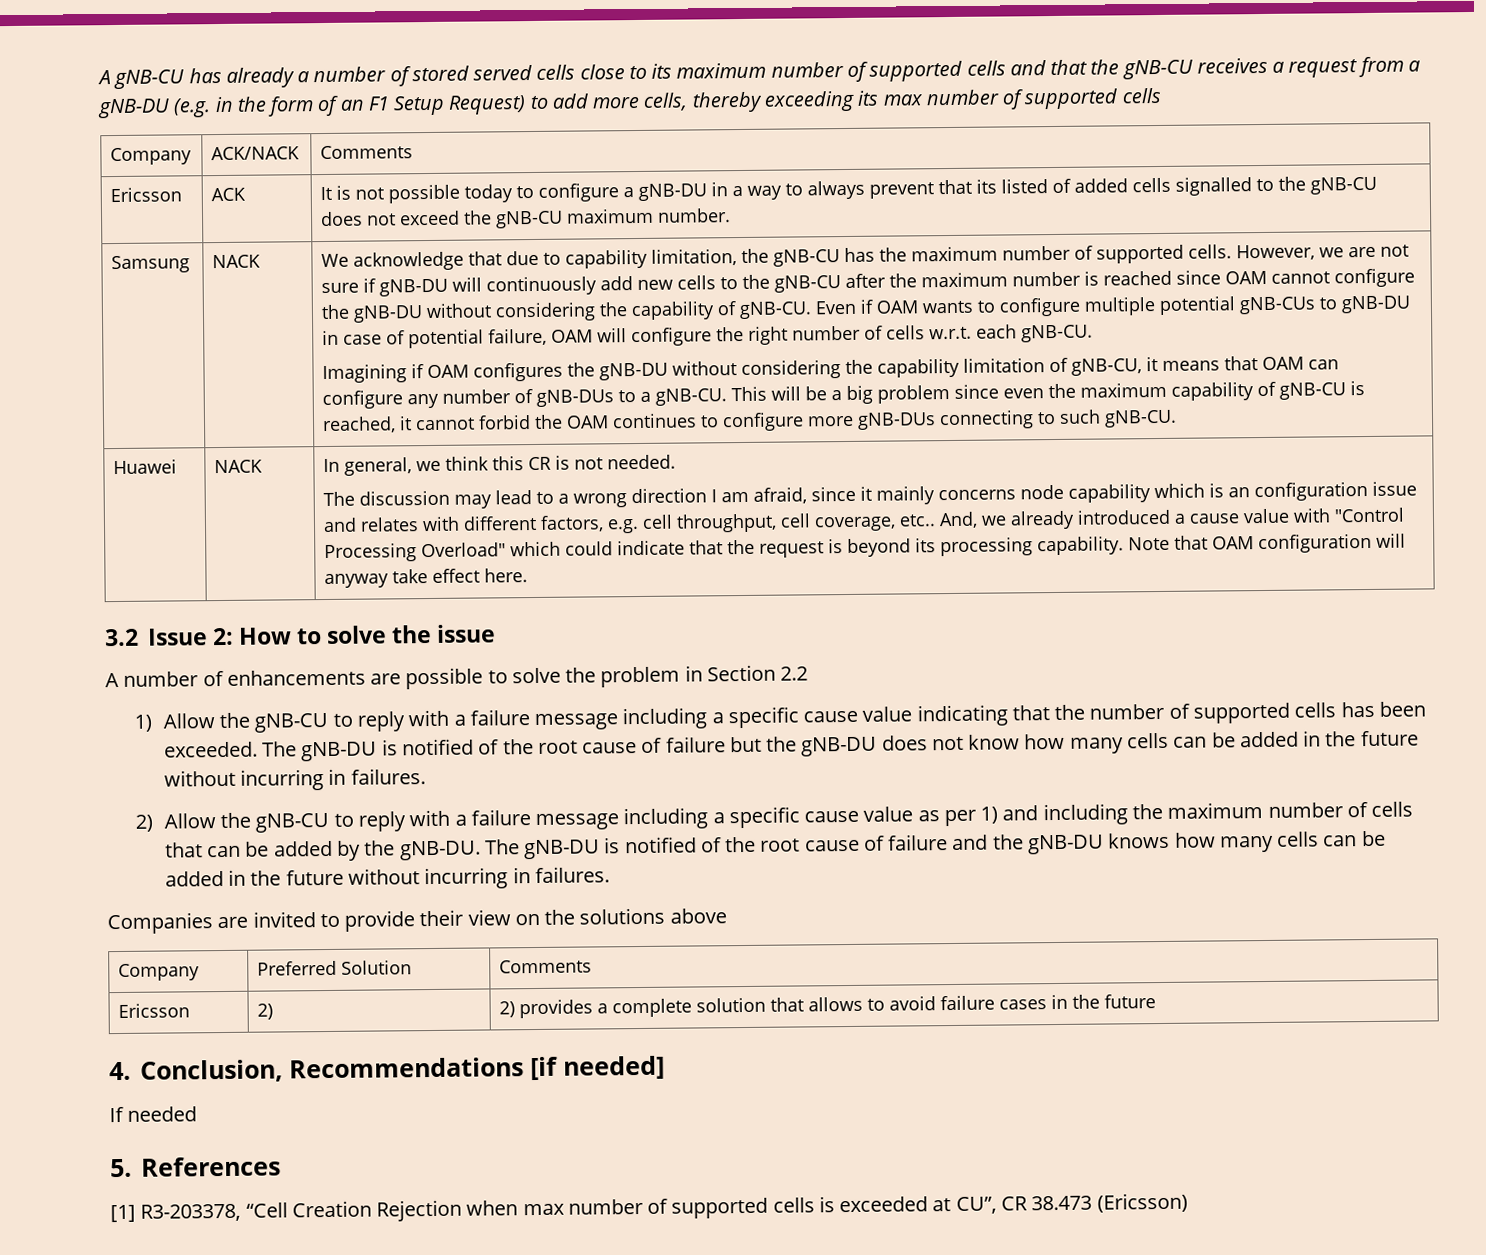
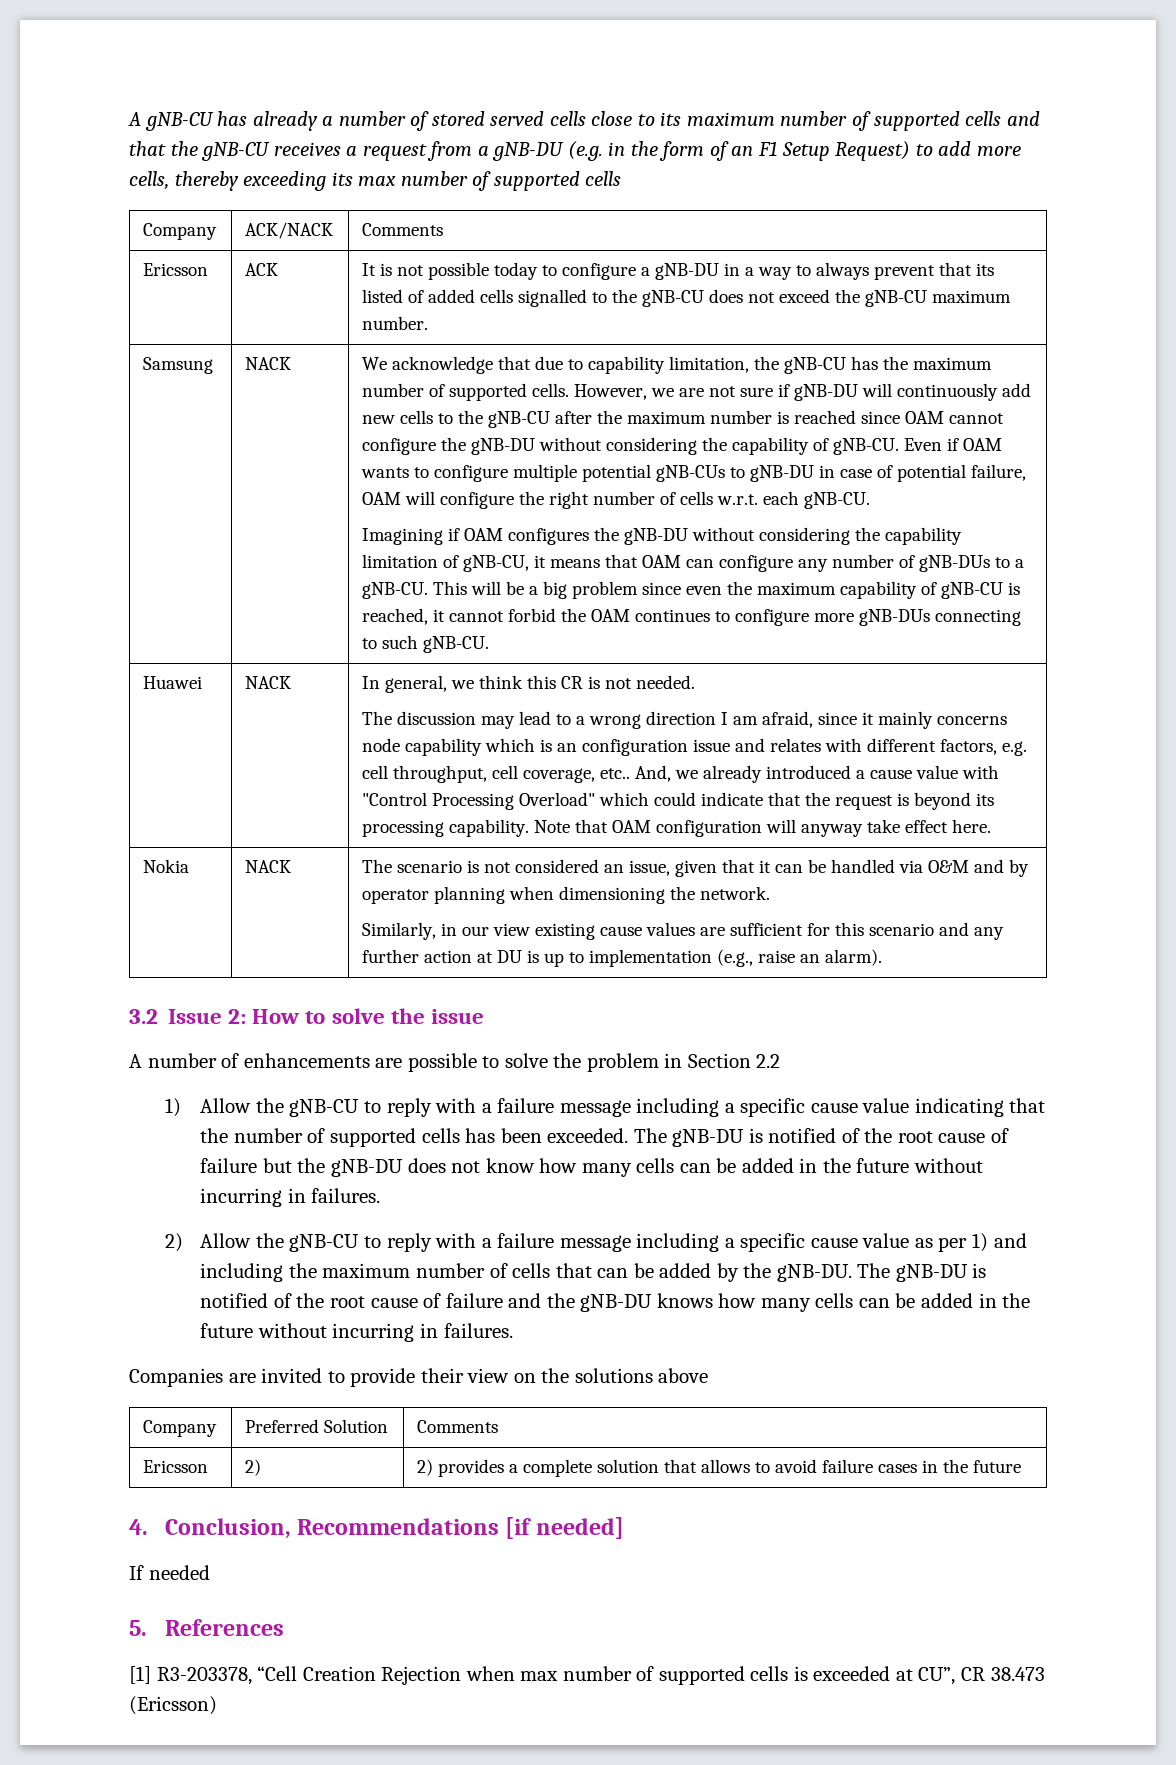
(529, 575) none -> [143,859,190,873] [245,860,292,873] [362,859,1030,877] [362,886,771,904] [362,922,1005,940] [362,949,883,967] // Nokia | NACK | The scenario is not considered an issue, given that it can be handled via O&M and by operator planning when dimensioning the network. // Similarly, in our view existing cause values are sufficient for this scenario and any further action at DU is up to implementation (e.g., raise an alarm).

